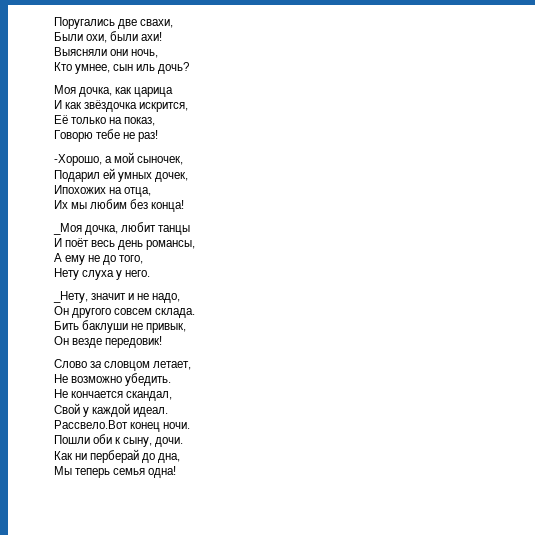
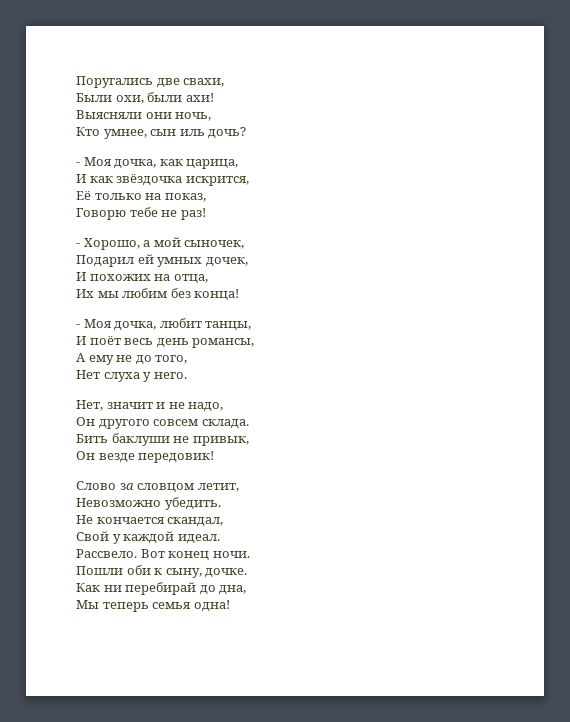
(190, 68) none -> [76,162,80,166] -
[134,87,174,97] царица -> [186,159,239,169] царица,
[54,154,102,166] -Хорошо, -> [76,238,140,250] - Хорошо,
[54,185,106,194] Ипохожих -> [76,272,151,281] И похожих
[53,223,82,235] _Моя -> [76,319,112,328] - Моя
[158,225,191,235] танцы -> [205,321,252,331] танцы,
[54,268,79,280] Нету -> [76,370,100,379] Нет
[53,291,88,303] _Нету, -> [76,400,103,411] Нет,
[153,361,192,370] [54,374,123,383] летает, // Не возможно -> [197,483,239,492] [76,498,161,507] летит, // Невозможно
[54,420,128,429] Рассвело.Вот -> [76,549,165,558] Рассвело. Вот
[155,437,184,447] дочи. -> [205,568,248,578] дочке.
[90,449,140,463] перберай -> [125,582,197,595] перебирай

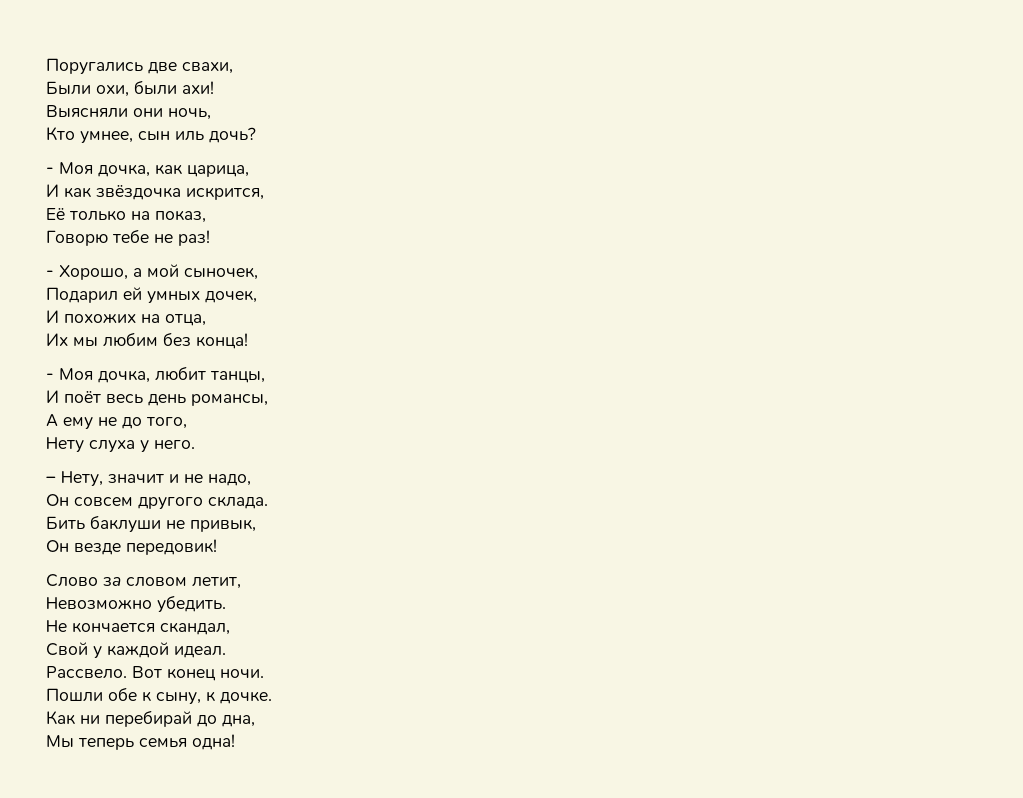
[76,370,100,379] Нет -> [46,437,84,453] Нету
[76,400,103,411] Нет, -> [46,471,103,487] – Нету,
[98,419,199,429] другого совсем -> [74,497,203,510] совсем другого
[137,483,195,493] словцом -> [126,577,187,587] словом
[126,565,151,575] оби -> [108,687,137,701] обе
(202, 573) none -> [206,691,216,702] к

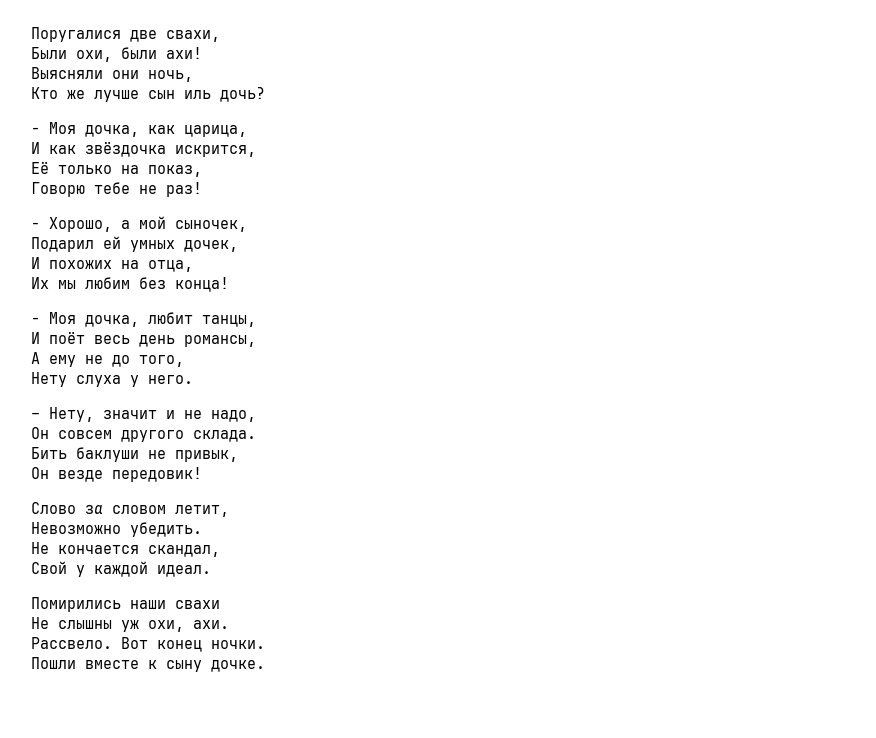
[46,58,143,75] Поругались -> [31,27,121,42] Поругалися
[80,131,133,144] умнее, -> [67,90,139,102] же лучше
(226, 652) none -> [31,597,220,612] [31,617,229,632] // Помирились наши свахи // Не слышны уж охи, ахи.
[220,669,264,678] ночи. -> [211,640,265,649] ночки.
[108,687,272,705] [46,710,255,727] [46,734,235,750] обе к сыну, к дочке. // Как ни перебирай до дна, // Мы теперь семья одна! -> [85,660,265,672] вместе к сыну дочке.

